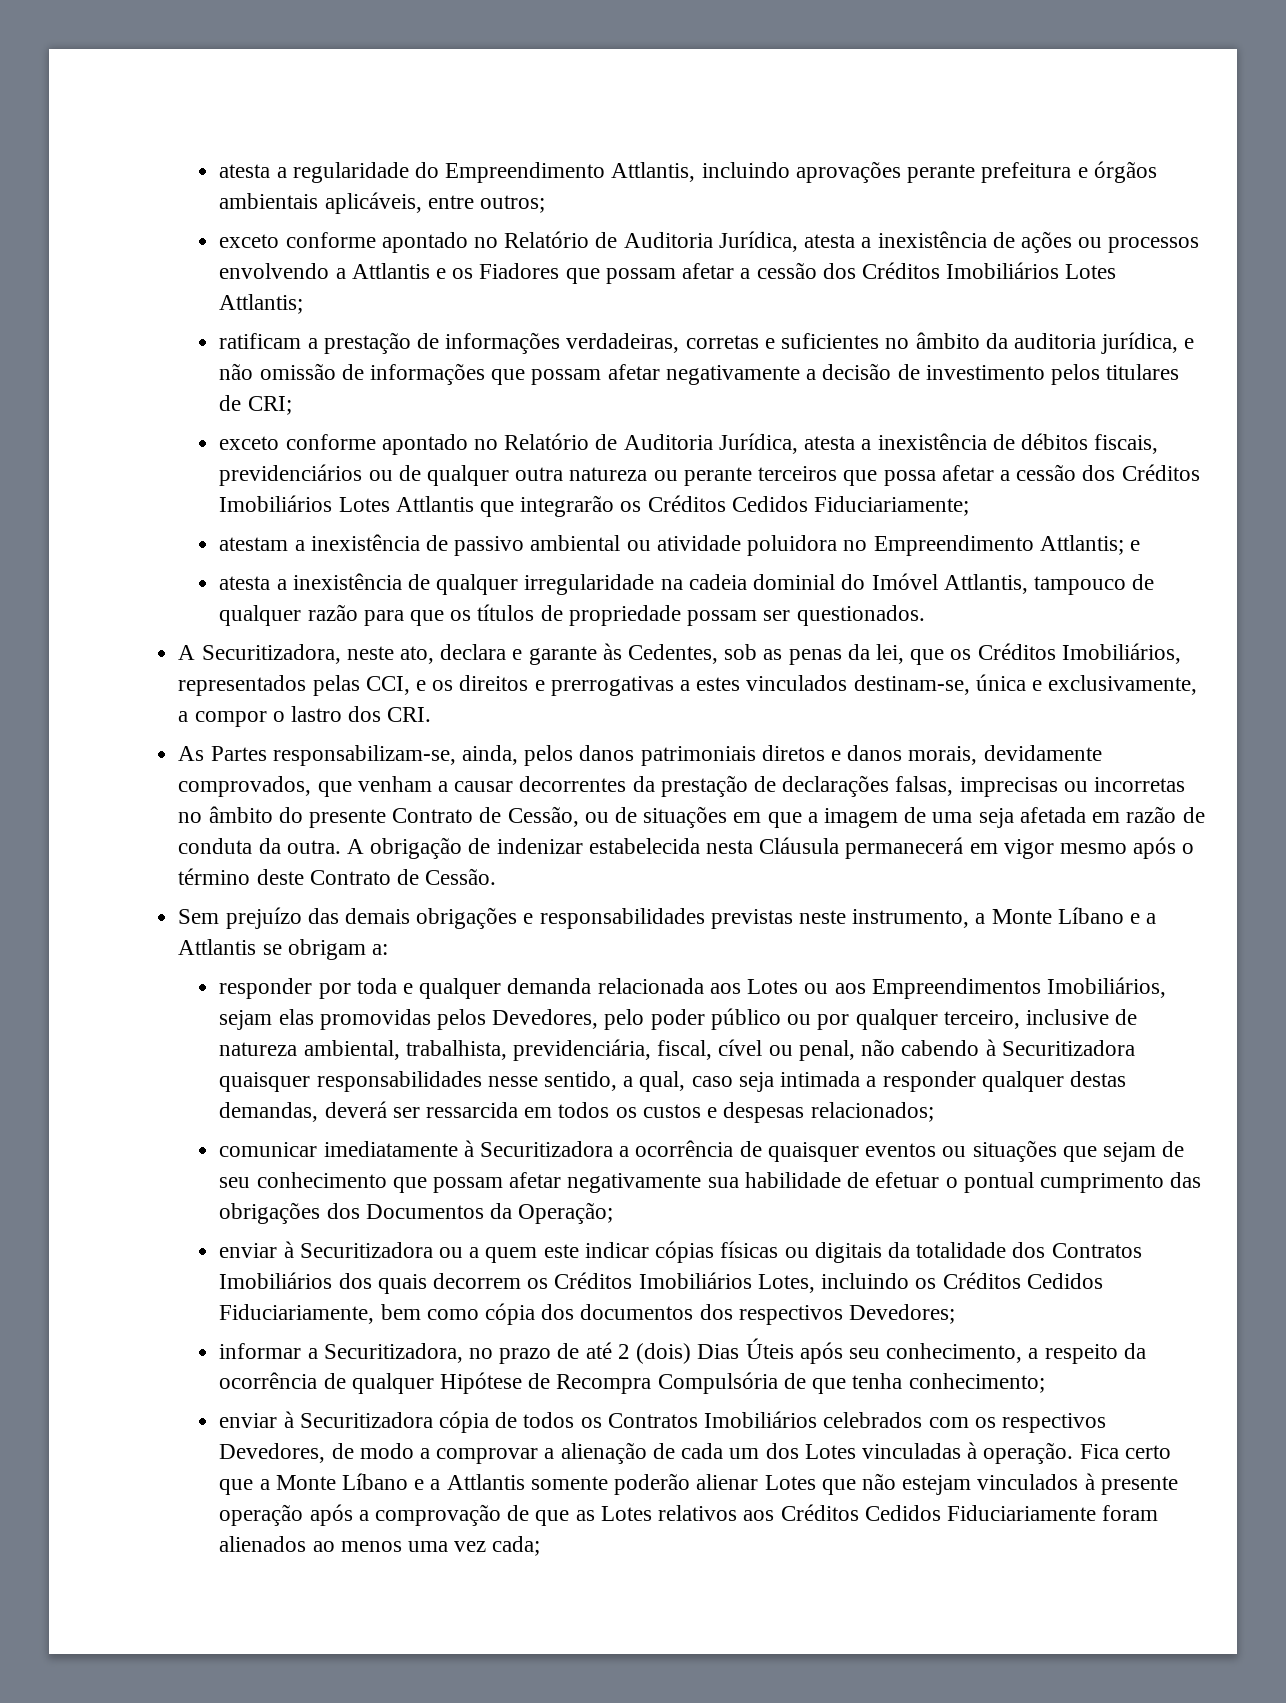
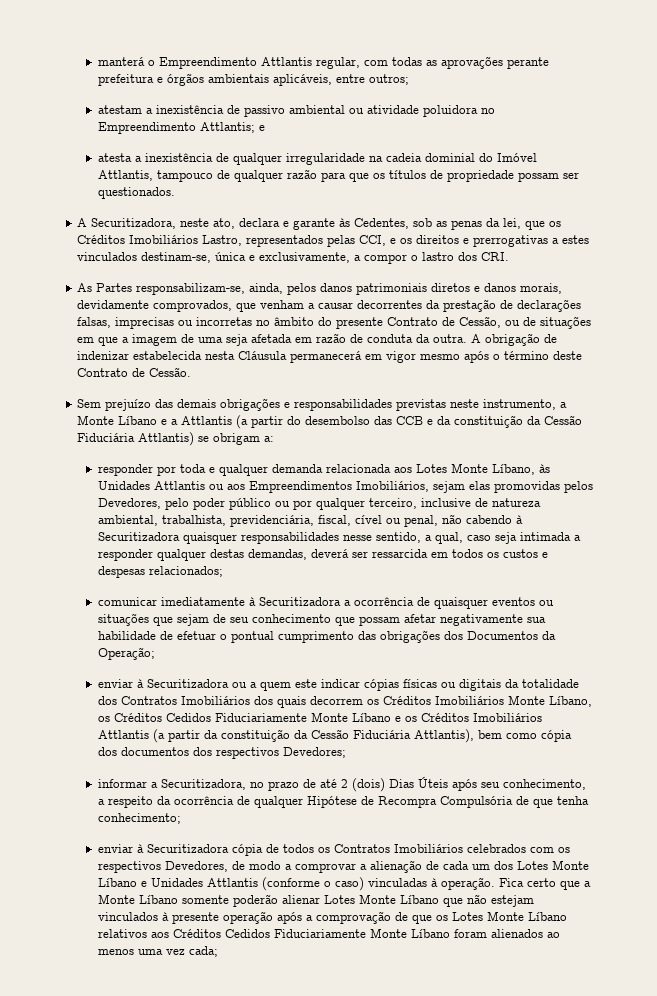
[219,162,790,183] atesta a regularidade do Empreendimento Attlantis, incluindo -> [98,57,438,69] manterá o Empreendimento Attlantis regular, com todas as
[219,231,1200,253] [219,262,1117,284] [219,294,304,314] [219,332,1195,354] [219,363,1180,385] [219,395,292,415] [219,433,1159,455] [219,464,1200,486] [219,495,970,517] // exceto conforme apontado no Relatório de Auditoria Jurídica, atesta a inexistência de ações ou processos envolvendo a Attlantis e os Fiadores que possam afetar a cessão dos Créditos Imobiliários Lotes Attlantis; // ratificam a prestação de informações verdadeiras, corretas e suficientes no âmbito da auditoria jurídica, e não omissão de informações que possam afetar negativamente a decisão de investimento pelos titulares de CRI; // exceto conforme apontado no Relatório de Auditoria Jurídica, atesta a inexistência de débitos fiscais, previdenciários ou de qualquer outra natureza ou perante terceiros que possa afetar a cessão dos Créditos Imobiliários Lotes Attlantis que integrarão os Créditos Cedidos Fiduciariamente; -> (410, 79) none
[1061,643,1181,664] Imobiliários, -> [129,235,243,246] Imobiliários Lastro,
(257, 947) none -> [236,415,583,429] [77,432,195,446] (a partir do desembolso das CCB e da constituição da Cessão Fiduciária Attlantis)
(799, 986) none -> [451,463,551,475] [98,481,206,490] Monte Líbano, às Unidades Attlantis
[757,1272,1103,1293] [219,1304,375,1324] Lotes, incluindo os Créditos Cedidos Fiduciariamente, -> [508,695,593,707] [98,712,543,722] [98,729,475,743] Monte Líbano, os Créditos Cedidos Fiduciariamente Monte Líbano e os Créditos Imobiliários Attlantis (a partir da constituição da Cessão Fiduciária Attlantis),
(856, 1451) none -> [552,860,590,870] [98,877,365,891] Monte Líbano e Unidades Attlantis (conforme o caso)
[414,1474,525,1490] e a Attlantis -> (179, 899) none
(816, 1482) none -> [359,894,440,904] Monte Líbano
[575,1506,652,1521] as Lotes -> [436,911,568,921] os Lotes Monte Líbano
(1096, 1513) none -> [370,928,451,938] Monte Líbano

